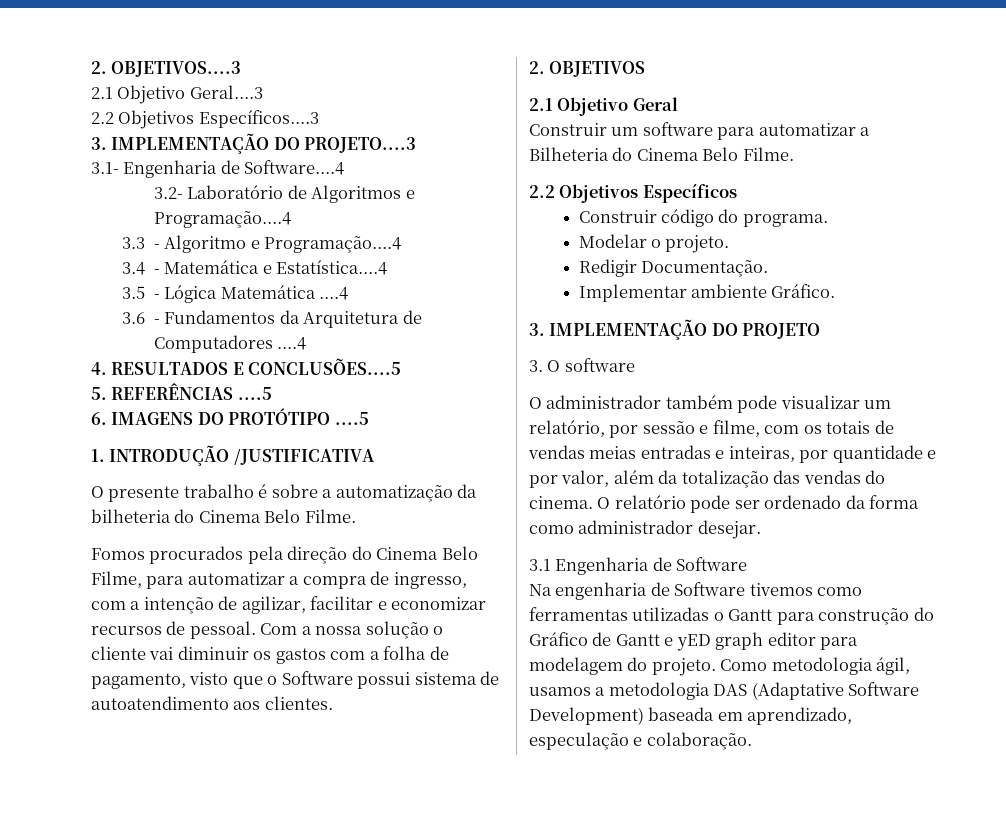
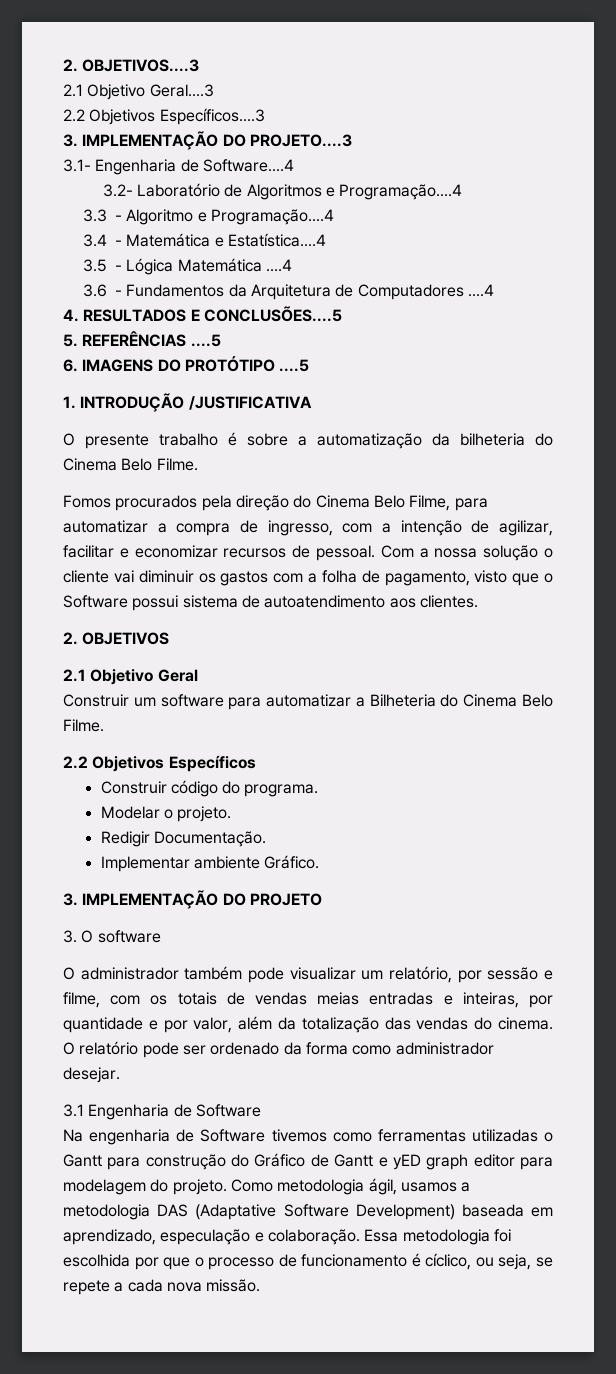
(752, 741) none -> [364,1229,511,1245] [63,1253,554,1270] [63,1279,261,1295] Essa metodologia foi escolhida por que o processo de funcionamento é cíclico, ou seja, se repete a cada nova missão.

